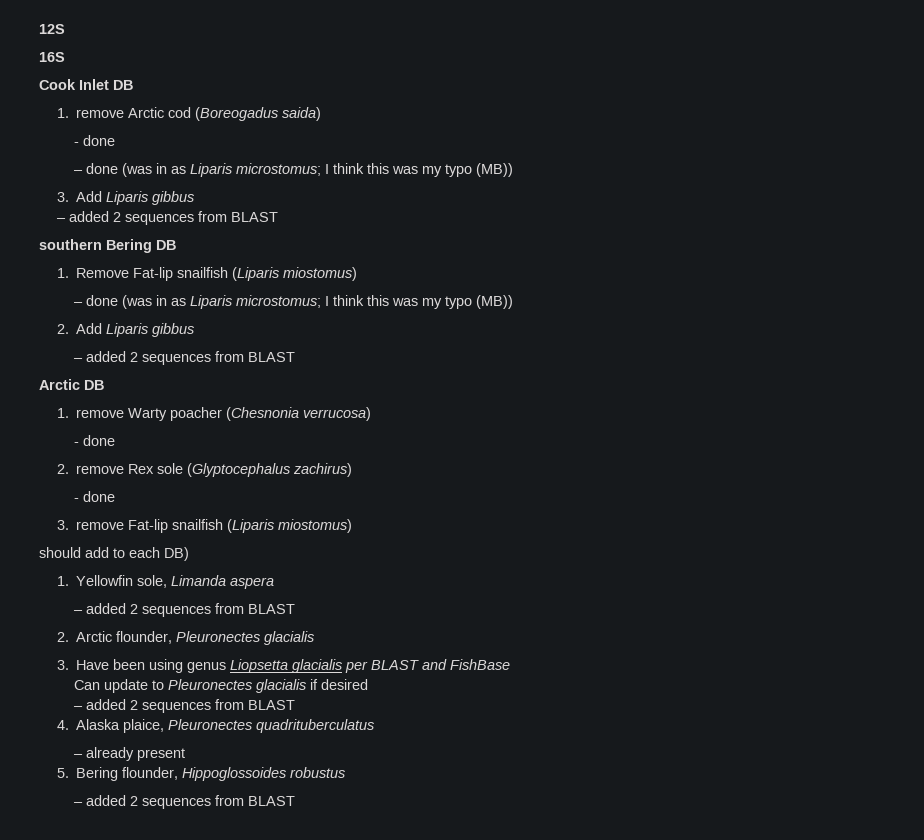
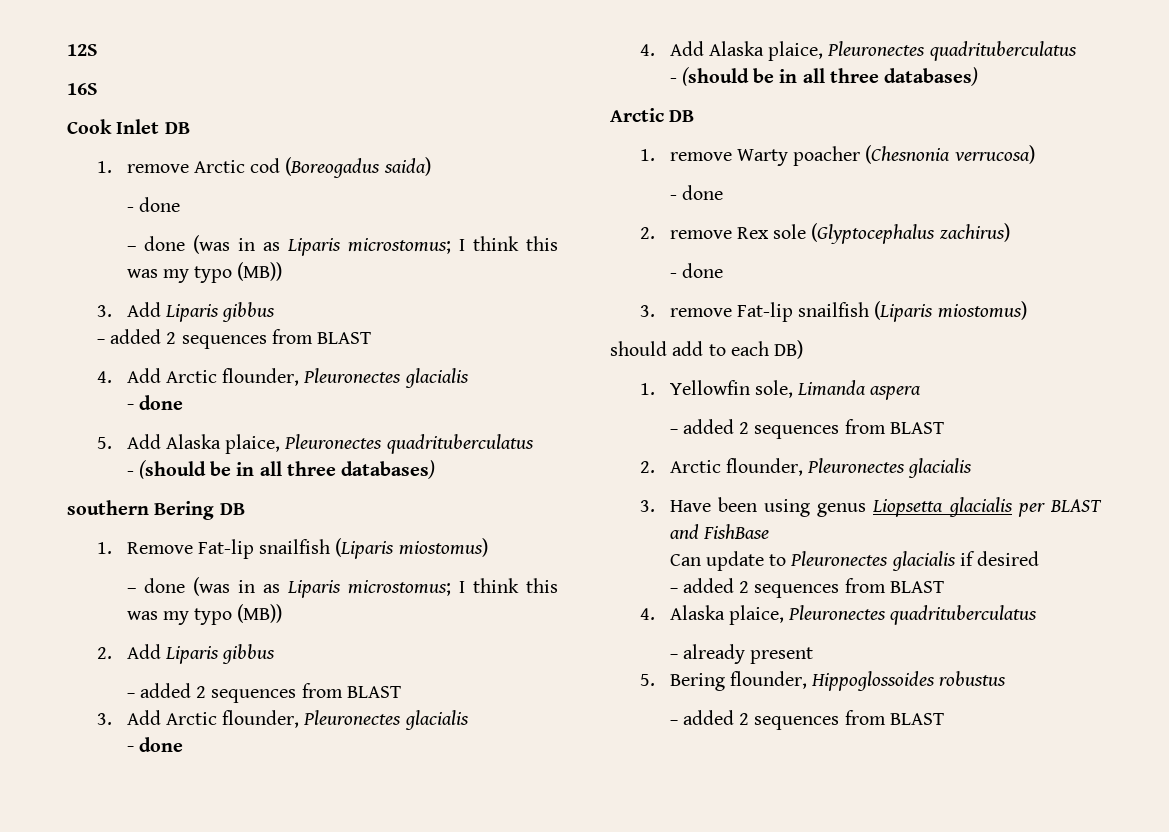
(278, 217) none -> [96,368,469,388] [126,395,183,410] [96,434,534,454] [126,460,436,479] // 4. Add Arctic flounder, Pleuronectes glacialis // - done // 5. Add Alaska plaice, Pleuronectes quadrituberculatus // - (should be in all three databases)
(296, 357) none -> [96,710,469,730] [126,737,183,752] [639,41,1077,61] [669,67,979,86] // 3. Add Arctic flounder, Pleuronectes glacialis // - done // 4. Add Alaska plaice, Pleuronectes quadrituberculatus // - (should be in all three databases)

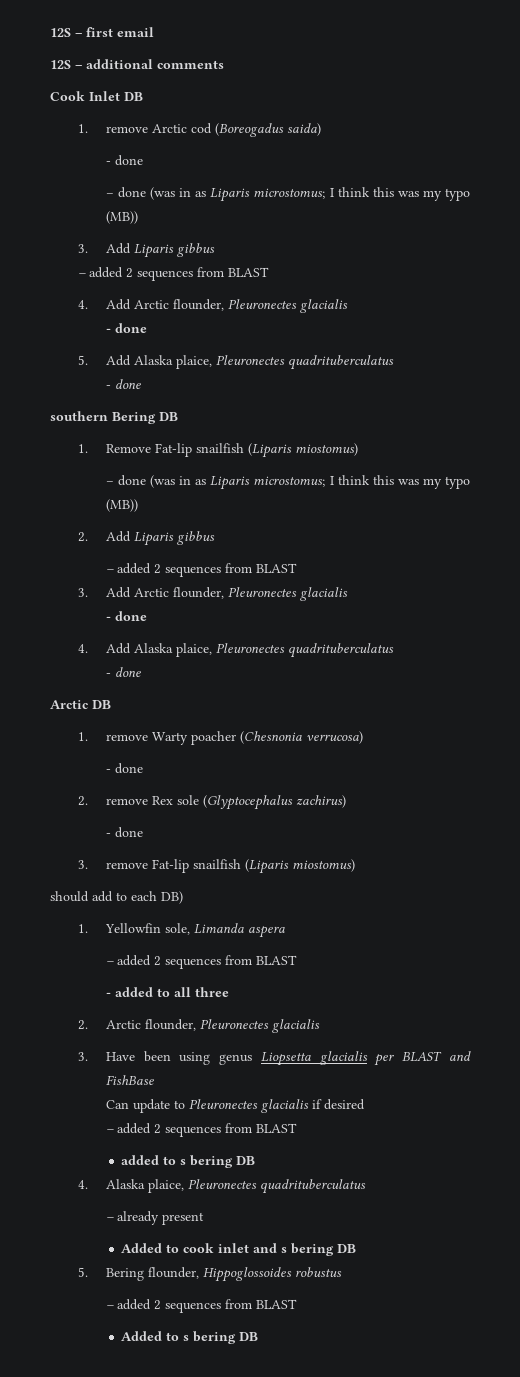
[67,44,98,56] [67,83,98,95] 12S // 16S -> [50,27,154,37] [50,59,224,69] 12S – first email // 12S – additional comments
[138,460,436,479] (should be in all three databases) -> [114,379,141,389] done
[681,67,979,86] (should be in all three databases) -> [114,667,141,677] done
(944, 428) none -> [105,987,229,997] // - added to all three
(944, 587) none -> [121,1155,256,1168] // added to s bering DB
(814, 655) none -> [121,1243,357,1256] // Added to cook inlet and s bering DB
(944, 719) none -> [121,1331,259,1344] // Added to s bering DB

